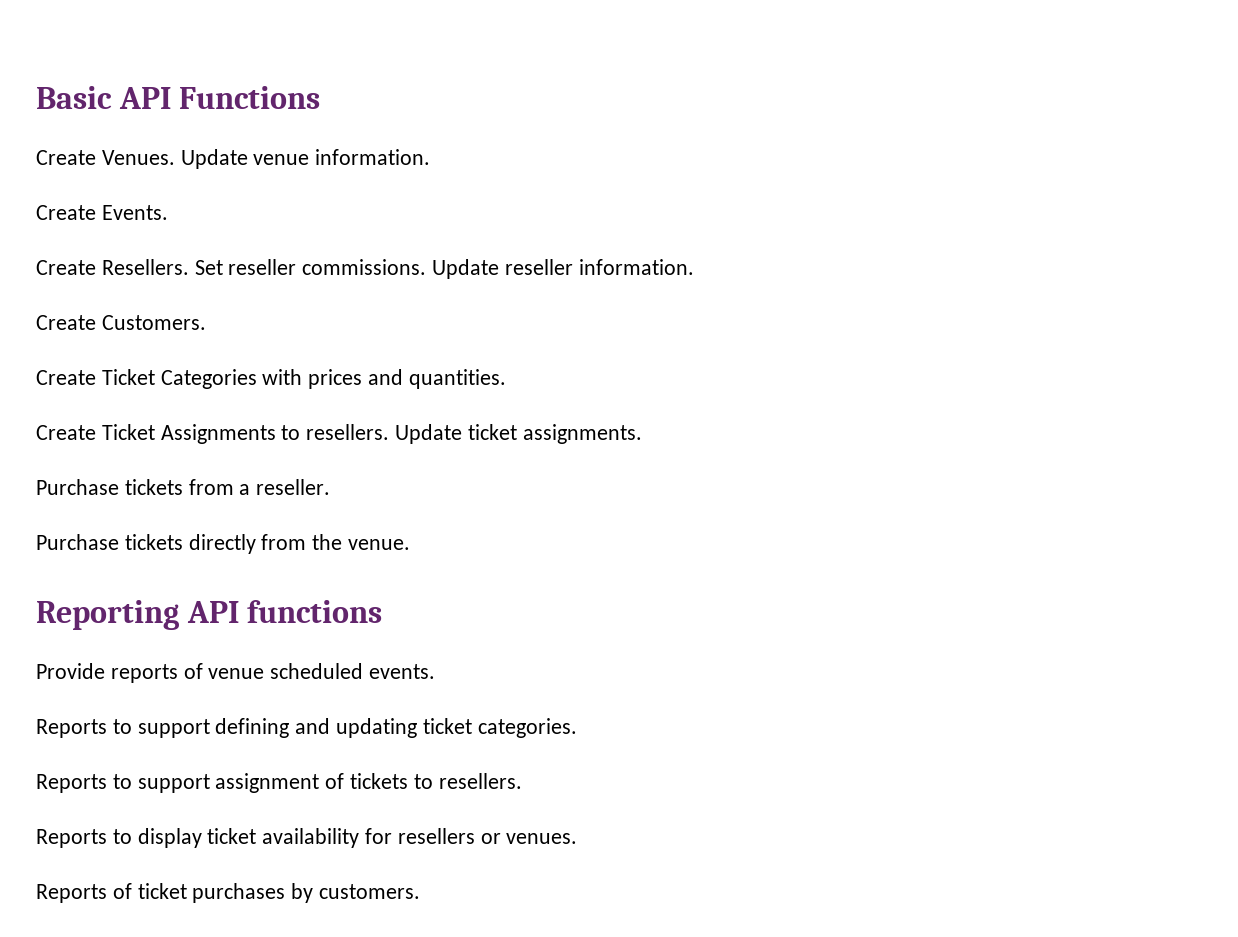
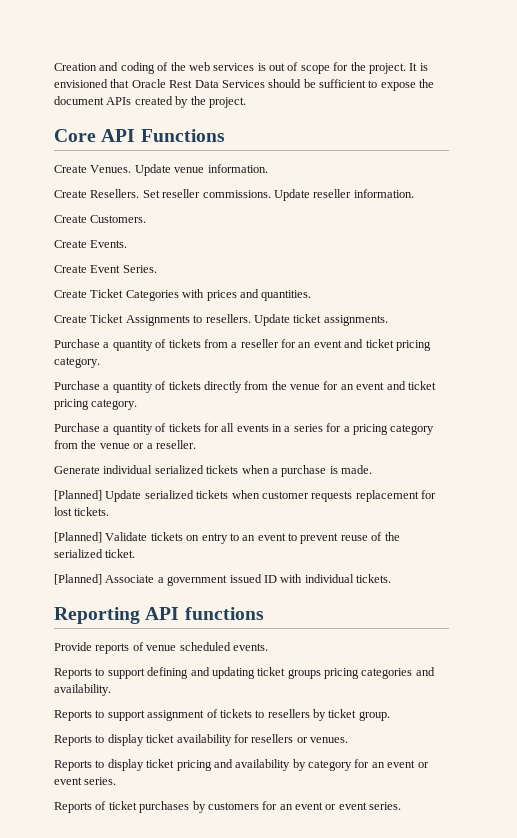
[36,86,112,109] Basic -> [54,62,428,74] [54,79,435,91] [54,96,246,108] [54,129,96,142] Creation and coding of the web services is out of scope for the project. It is envisioned that Oracle Rest Data Services should be sufficient to expose the document APIs created by the project. // Core
[36,205,168,220] // Create Events. -> (268, 168) none
(206, 322) none -> [54,240,128,248] [54,265,157,273] // Create Events. // Create Event Series.
[124,479,331,495] [36,534,411,554] tickets from a reseller. // Purchase tickets directly from the venue. -> [103,339,431,351] [54,357,100,368] [54,381,436,393] [54,399,138,410] [54,423,435,435] [54,440,196,449] [54,465,372,477] [54,490,436,502] [54,507,110,516] [54,532,400,544] [54,549,136,558] [54,574,391,586] a quantity of tickets from a reseller for an event and ticket pricing category. // Purchase a quantity of tickets directly from the venue for an event and ticket pricing category. // Purchase a quantity of tickets for all events in a series for a pricing category from the venue or a reseller. // Generate individual serialized tickets when a purchase is made. // [Planned] Update serialized tickets when customer requests replacement for lost tickets. // [Planned] Validate tickets on entry to an event to prevent reuse of the serialized ticket. // [Planned] Associate a government issued ID with individual tickets.
[477,718,577,738] categories. -> [287,667,435,679] [54,684,111,696] groups pricing categories and availability.
[438,773,522,789] resellers. -> [267,709,390,721] resellers by ticket group.
(578, 838) none -> [54,759,429,771] [54,777,117,785] // Reports to display ticket pricing and availability by category for an event or event series.
[319,884,421,899] customers. -> [207,801,402,810] customers for an event or event series.

